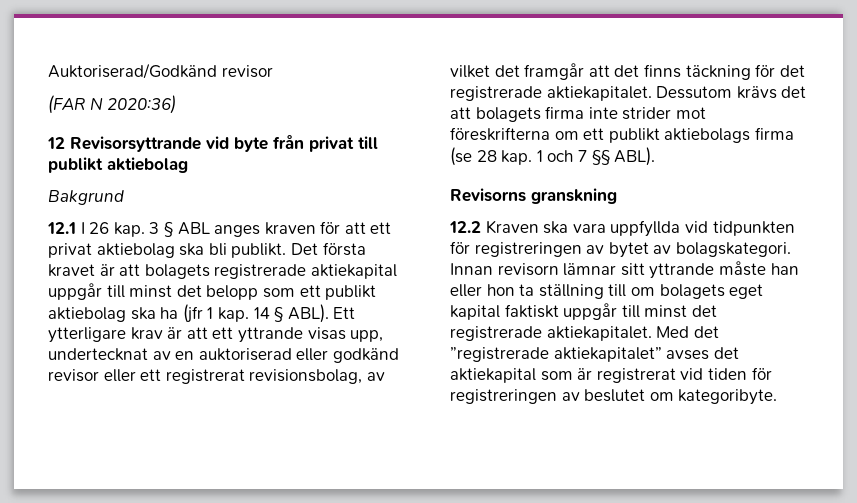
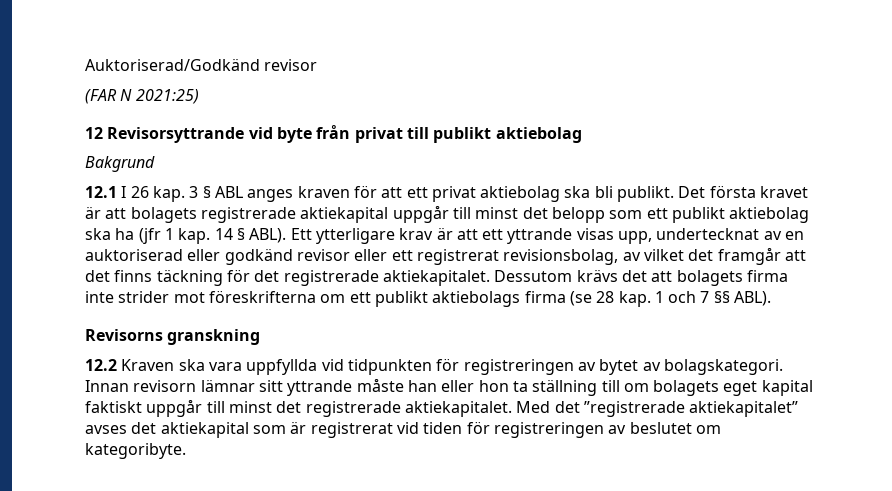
[107,95,177,114] 2020:36) -> [135,89,199,104] 2021:25)

